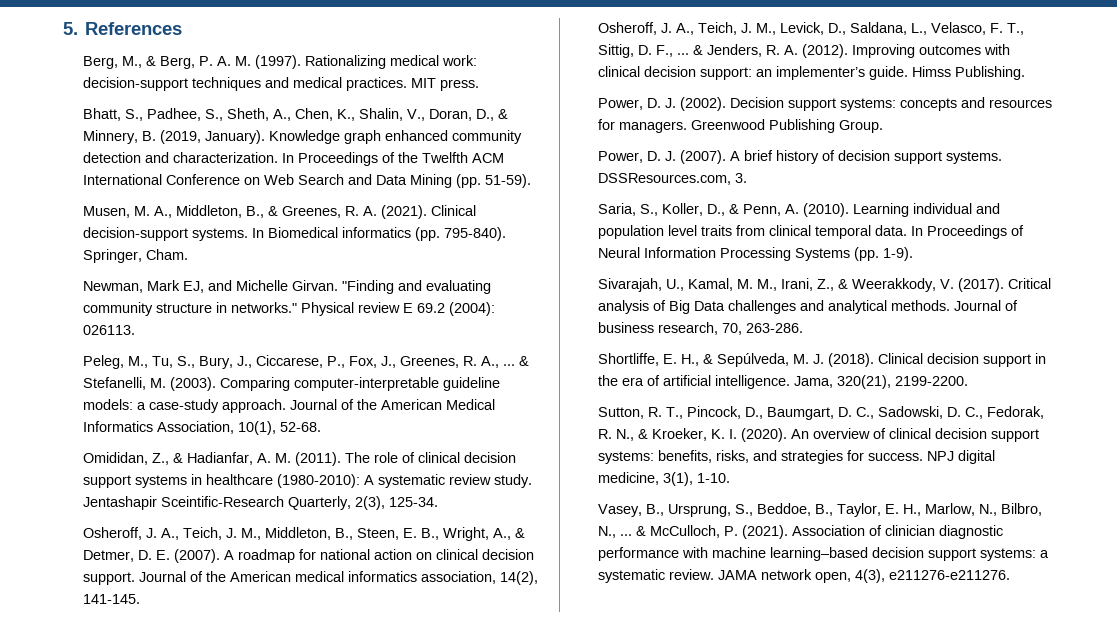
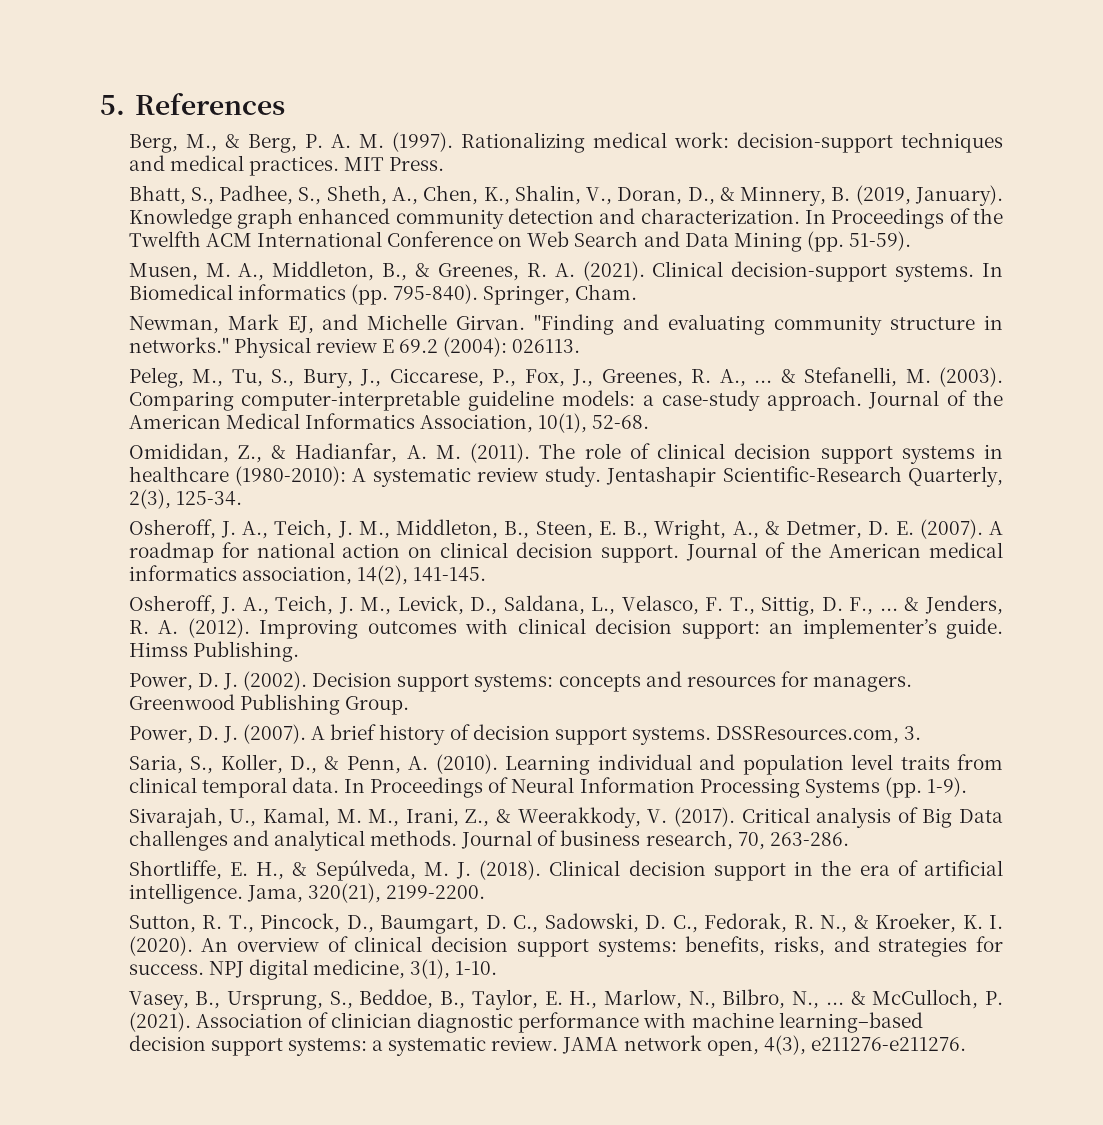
[439,79,479,91] press. -> [389,157,445,171] Press.
[160,496,284,507] Sceintific-Research -> [722,466,902,482] Scientific-Research

